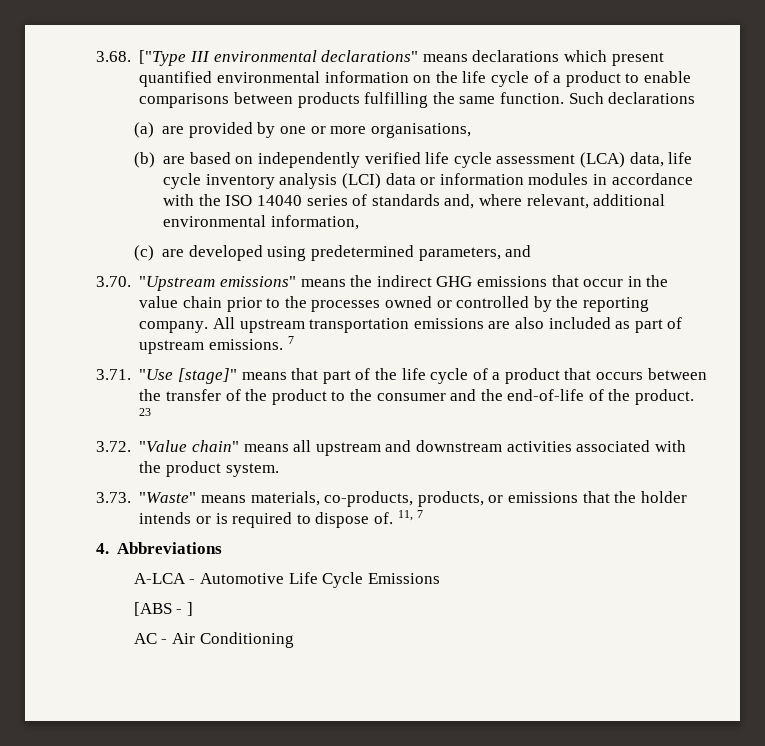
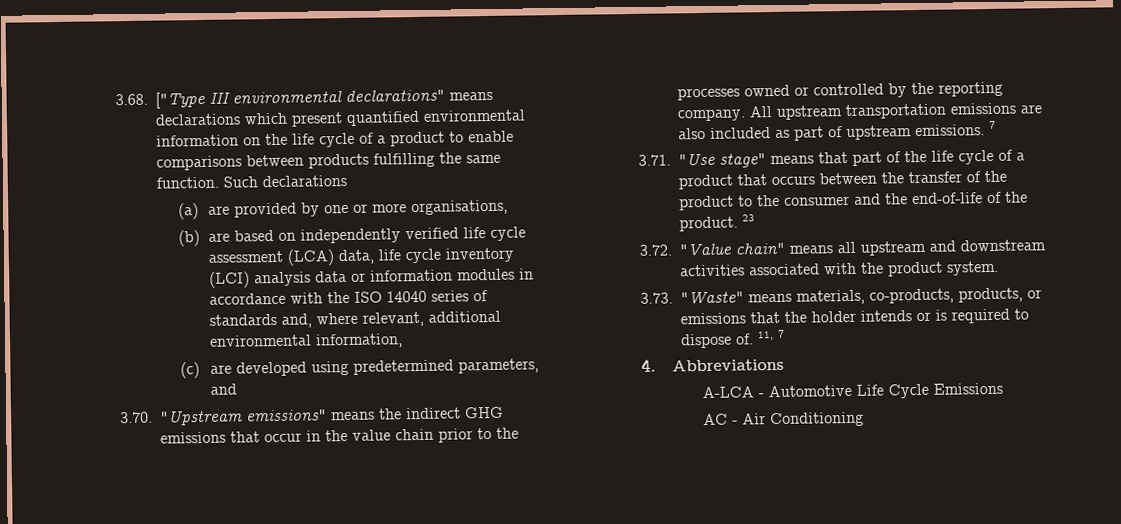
[279,173,382,189] analysis (LCI) -> [209,271,312,288] (LCI) analysis
[177,368,237,384] [stage]" -> [719,153,767,168] stage"
[133,602,193,616] // [ABS - ] -> (1003, 388) none

